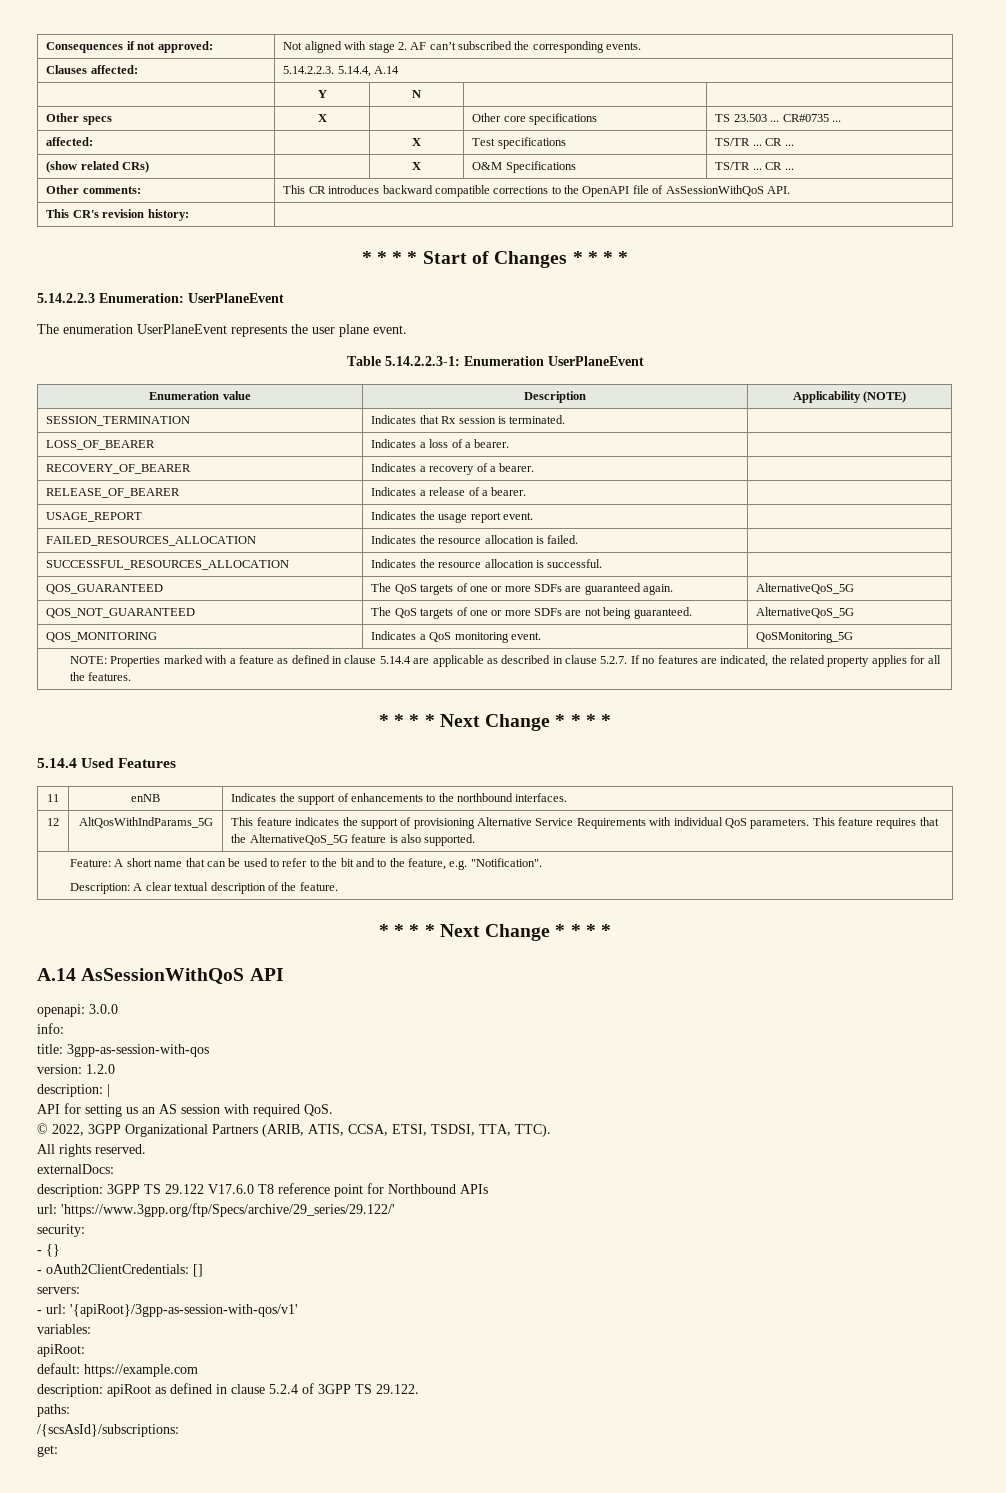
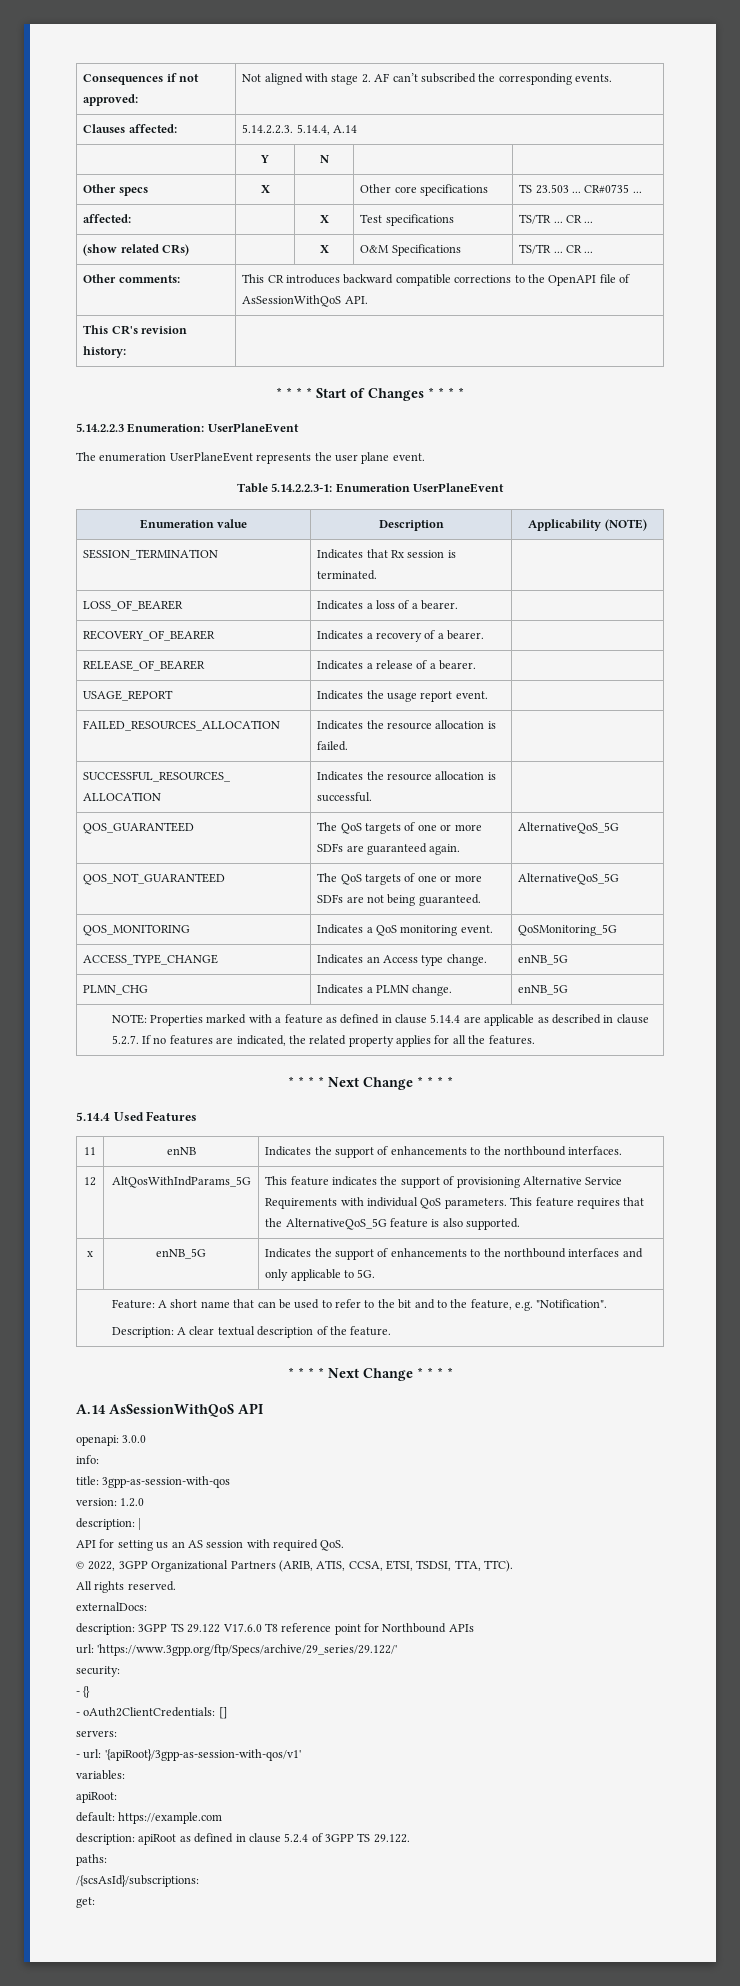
(854, 637) none -> [83,954,219,965] [317,954,487,966] [518,954,569,965] [83,985,149,995] [317,984,453,996] [518,984,569,995] // ACCESS_TYPE_CHANGE | Indicates an Access type change. | enNB_5G // PLMN_CHG | Indicates a PLMN change. | enNB_5G
(476, 840) none -> [87,1251,93,1257] [156,1248,206,1259] [265,1248,643,1260] [265,1269,376,1281] // x | enNB_5G | Indicates the support of enhancements to the northbound interfaces and only applicable to 5G.

